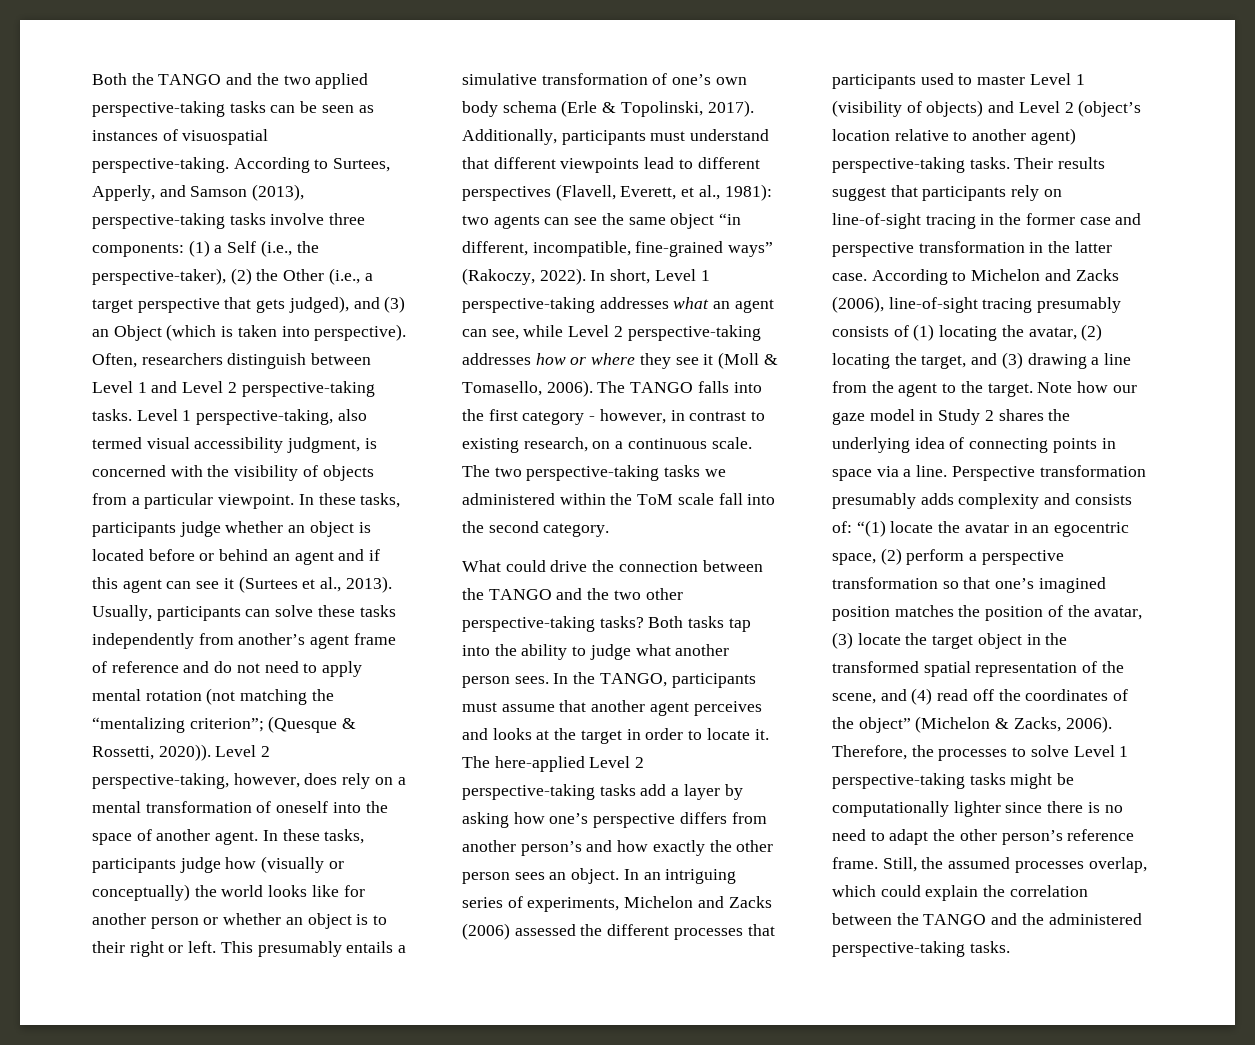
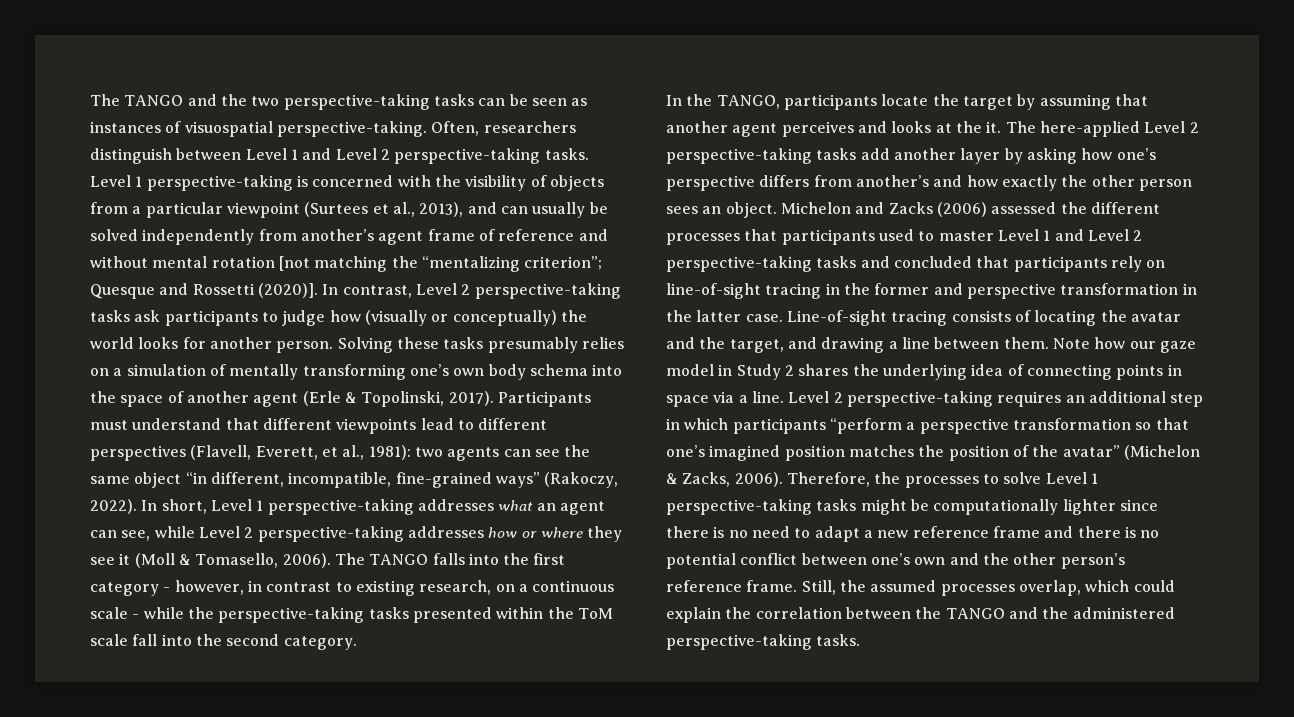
[92,73,369,89] Both the TANGO and the two applied -> [90,94,280,106] The TANGO and the two
[233,157,391,173] [92,184,305,201] [92,213,366,229] [92,240,319,257] [92,268,373,285] [92,296,406,313] [92,324,407,341] According to Surtees, Apperly, and Samson (2013), perspective-taking tasks involve three components: (1) a Self (i.e., the perspective-taker), (2) the Other (i.e., a target perspective that gets judged), and (3) an Object (which is taken into perspective). -> (427, 129) none
[196,409,367,425] [92,437,361,453] perspective-taking, also termed visual accessibility judgment, -> [146,175,293,191] perspective-taking
[218,493,401,509] [92,521,371,537] [92,549,381,565] [92,576,392,593] [92,605,396,621] viewpoint. In these tasks, participants judge whether an object is located before or behind an agent and if this agent can see it (Surtees et al., 2013). Usually, participants can solve these tasks -> [226,202,608,218] [90,229,138,241] viewpoint (Surtees et al., 2013), and can usually be solved
[214,661,363,677] do not need to apply -> [90,256,148,268] without
[206,688,236,705] (not -> [278,256,310,271] [not
[268,716,357,733] [92,744,271,761] [92,773,406,789] [92,801,388,813] [92,829,365,845] [92,858,176,873] (Quesque & Rossetti, 2020)). Level 2 perspective-taking, however, does rely on a mental transformation of oneself into the space of another agent. In these tasks, participants -> [90,283,621,299] [90,310,278,326] Quesque and Rossetti (2020)]. In contrast, Level 2 perspective-taking tasks ask participants to
[311,885,339,897] like -> (179, 343) none
[150,913,388,929] [92,941,407,957] [462,73,747,85] [462,101,557,117] person or whether an object is to their right or left. This presumably entails a simulative transformation of one’s own body schema -> [276,337,624,353] [90,364,623,380] [90,391,299,407] person. Solving these tasks presumably relies on a simulation of mentally transforming one’s own body schema into the space of another agent
[462,129,646,145] Additionally, participants -> [497,391,591,407] Participants
[711,437,752,449] [462,465,726,481] [462,493,555,505] scale. The two perspective-taking tasks we administered -> [90,607,492,623] scale - while the perspective-taking tasks presented
[462,560,763,572] [462,588,683,600] [462,616,751,632] [462,644,730,660] [462,672,756,688] [462,702,555,712] What could drive the connection between the TANGO and the two other perspective-taking tasks? Both tasks tap into the ability to judge what another person sees. In the TANGO, participants must assume -> [666,94,1111,110] In the TANGO, participants locate the target by assuming
[580,728,750,744] target in order to locate -> (982, 127) none
[671,788,680,796] a -> [893,148,956,160] another
[462,840,582,856] another person’s -> [855,175,929,187] another’s
[623,869,737,884] [462,896,620,912] In an intriguing series of experiments, -> (777, 210) none
[832,100,1142,117] [832,128,1076,145] [832,157,1106,173] [832,187,886,201] (visibility of objects) and Level 2 (object’s location relative to another agent) perspective-taking tasks. Their results suggest -> [1054,229,1143,241] [666,256,972,272] and Level 2 perspective-taking tasks and concluded
[1079,217,1111,225] case -> (930, 289) none
[871,269,1119,285] [832,296,1122,313] According to Michelon and Zacks (2006), line-of-sight tracing presumably -> [786,310,948,326] Line-of-sight tracing
[913,324,1103,341] [832,353,890,369] (1) locating the avatar, (2) locating -> [1034,310,1181,326] [666,337,695,349] locating the avatar and
[1001,352,1023,369] (3) -> (817, 343) none
[832,381,1033,397] from the agent to the target. -> [934,337,1049,349] between them.
[951,465,1146,481] [832,493,1132,509] [832,520,1130,537] [832,548,965,565] Perspective transformation presumably adds complexity and consists of: “(1) locate the avatar in an egocentric space, (2) perform -> [788,391,1204,407] [666,418,902,434] Level 2 perspective-taking requires an additional step in which participants “perform
[1094,607,1143,620] [832,632,1068,649] [832,661,1124,677] [832,688,1129,705] [832,717,911,733] avatar, (3) locate the target object in the transformed spatial representation of the scene, and (4) read off the coordinates of the object” -> [1062,445,1120,457] avatar”
(929, 837) none -> [863,526,1160,538] [666,553,979,569] a new reference frame and there is no potential conflict between one’s own and

